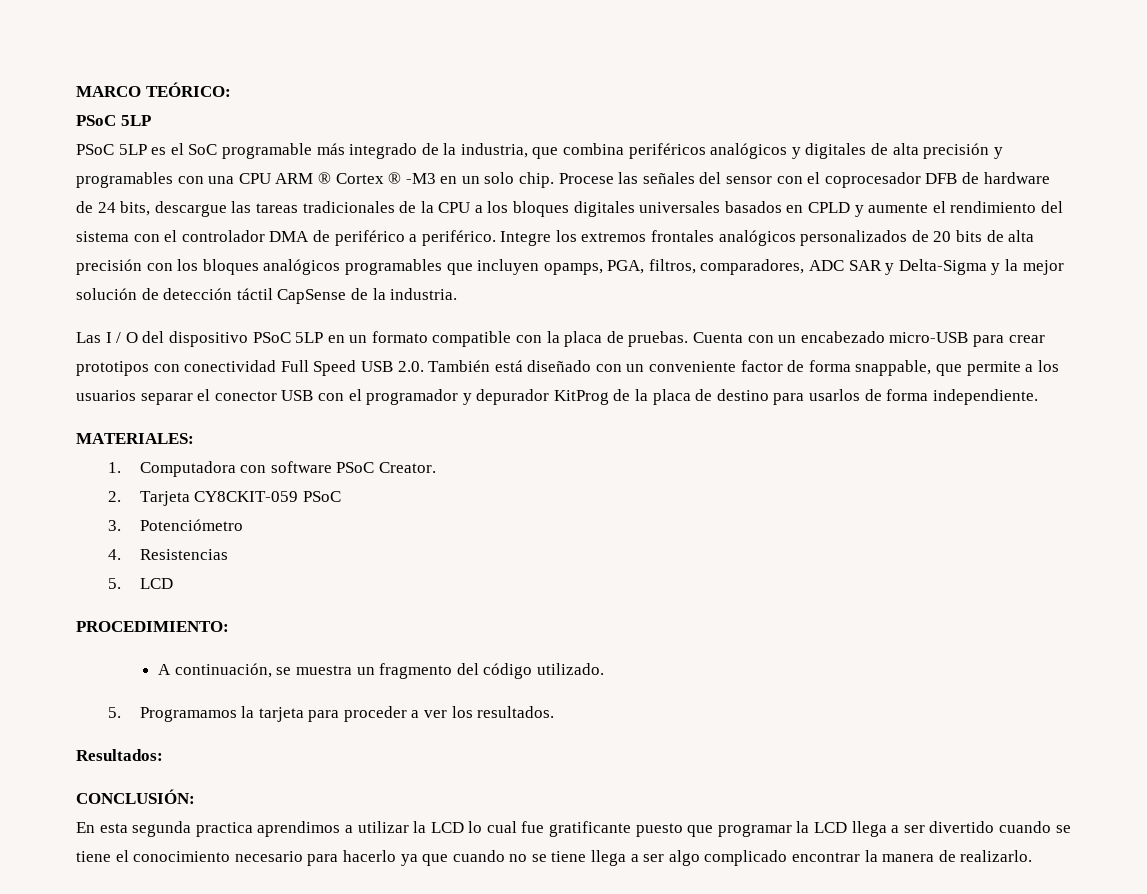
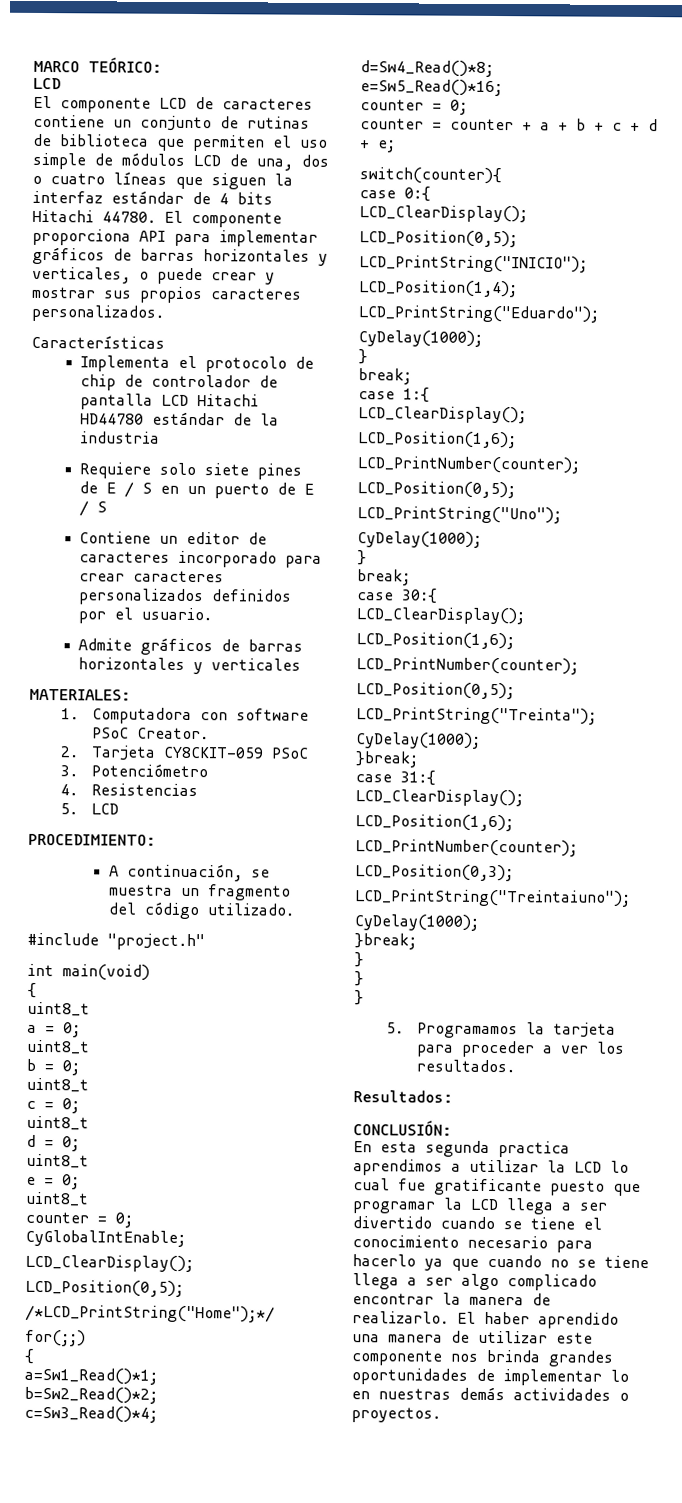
[76,115,151,126] [76,143,1003,159] [76,172,1050,188] [76,201,1063,217] [76,230,1035,246] [76,259,1064,275] [76,288,458,304] [76,331,1045,347] [76,360,1059,376] [76,389,1038,405] PSoC 5LP // PSoC 5LP es el SoC programable más integrado de la industria, que combina periféricos analógicos y digitales de alta precisión y programables con una CPU ARM ® Cortex ® -M3 en un solo chip. Procese las señales del sensor con el coprocesador DFB de hardware de 24 bits, descargue las tareas tradicionales de la CPU a los bloques digitales universales basados en CPLD y aumente el rendimiento del sistema con el controlador DMA de periférico a periférico. Integre los extremos frontales analógicos personalizados de 20 bits de alta precisión con los bloques analógicos programables que incluyen opamps, PGA, filtros, comparadores, ADC SAR y Delta-Sigma y la mejor solución de detección táctil CapSense de la industria. // Las I / O del dispositivo PSoC 5LP en un formato compatible con la placa de pruebas. Cuenta con un encabezado micro-USB para crear prototipos con conectividad Full Speed USB 2.0. También está diseñado con un conveniente factor de forma snappable, que permite a los usuarios separar el conector USB con el programador y depurador KitProg de la placa de destino para usarlos de forma independiente. -> [33,77,61,90] [33,95,313,113] [33,114,310,132] [33,133,328,152] [32,152,329,171] [32,171,293,190] [32,190,273,205] [32,209,282,228] [32,228,318,247] [32,246,328,266] [32,266,275,285] [32,286,302,304] [31,304,164,322] [31,334,165,349] [80,355,315,373] [80,374,279,391] [80,393,260,410] [80,411,280,426] [80,431,161,444] [79,462,303,480] [79,481,315,499] [79,500,108,517] [79,531,268,545] [79,550,323,568] [79,570,225,583] [78,588,293,606] [78,607,213,624] [78,637,304,656] [78,657,302,675] LCD // El componente LCD de caracteres contiene un conjunto de rutinas de biblioteca que permiten el uso simple de módulos LCD de una, dos o cuatro líneas que siguen la interfaz estándar de 4 bits Hitachi 44780. El componente proporciona API para implementar gráficos de barras horizontales y verticales, o puede crear y mostrar sus propios caracteres personalizados. // Características // Implementa el protocolo de chip de controlador de pantalla LCD Hitachi HD44780 estándar de la industria // Requiere solo siete pines de E / S en un puerto de E / S // Contiene un editor de caracteres incorporado para crear caracteres personalizados definidos por el usuario. // Admite gráficos de barras horizontales y verticales
(604, 669) none -> [27,932,205,951] [27,963,150,981] [27,982,37,998] [27,1001,90,1017] [27,1022,81,1038] [26,1039,90,1055] [26,1058,80,1076] [26,1077,89,1093] [26,1098,80,1114] [26,1115,89,1131] [26,1134,80,1152] [26,1153,89,1169] [26,1174,80,1190] [25,1191,89,1207] [25,1211,133,1228] [25,1229,186,1247] [25,1254,194,1273] [25,1279,184,1297] [25,1304,275,1323] [25,1329,86,1347] [24,1348,35,1364] [24,1367,158,1385] [24,1386,158,1404] [24,1405,158,1423] [360,60,494,77] [360,79,503,97] [360,99,468,115] [360,118,658,132] [360,140,396,153] [359,167,502,185] [359,186,431,202] [359,205,528,223] [359,230,518,248] [359,255,588,273] [359,280,518,298] [358,305,599,323] [358,330,483,347] [358,349,368,365] [358,368,412,385] [358,387,430,403] [358,406,527,424] [358,431,517,449] [357,456,580,474] [357,481,516,499] [357,506,562,524] [357,531,482,548] [357,550,367,566] [357,569,411,586] [357,588,438,604] [356,607,525,625] [356,632,515,650] [356,657,579,675] [356,682,515,700] [356,707,597,725] [356,732,481,749] [355,751,419,768] [355,770,436,786] [355,789,524,807] [355,814,514,832] [355,839,578,857] [355,864,514,882] [354,889,631,907] [354,914,479,931] [354,933,417,950] [354,952,364,968] [354,971,364,987] [354,990,364,1006] // #include "project.h" // int main(void) // { // uint8_t // a = 0; // uint8_t // b = 0; // uint8_t // c = 0; // uint8_t // d = 0; // uint8_t // e = 0; // uint8_t // counter = 0; // CyGlobalIntEnable; // LCD_ClearDisplay(); // LCD_Position(0,5); // /*LCD_PrintString("Home");*/ // for(;;) // { // a=Sw1_Read()*1; // b=Sw2_Read()*2; // c=Sw3_Read()*4; // d=Sw4_Read()*8; // e=Sw5_Read()*16; // counter = 0; // counter = counter + a + b + c + d + e; // switch(counter){ // case 0:{ // LCD_ClearDisplay(); // LCD_Position(0,5); // LCD_PrintString("INICIO"); // LCD_Position(1,4); // LCD_PrintString("Eduardo"); // CyDelay(1000); // } // break; // case 1:{ // LCD_ClearDisplay(); // LCD_Position(1,6); // LCD_PrintNumber(counter); // LCD_Position(0,5); // LCD_PrintString("Uno"); // CyDelay(1000); // } // break; // case 30:{ // LCD_ClearDisplay(); // LCD_Position(1,6); // LCD_PrintNumber(counter); // LCD_Position(0,5); // LCD_PrintString("Treinta"); // CyDelay(1000); // }break; // case 31:{ // LCD_ClearDisplay(); // LCD_Position(1,6); // LCD_PrintNumber(counter); // LCD_Position(0,3); // LCD_PrintString("Treintaiuno"); // CyDelay(1000); // }break; // } // } // }
(1033, 856) none -> [457,1311,619,1329] [352,1330,593,1344] [351,1349,614,1367] [351,1368,629,1386] [351,1386,629,1401] [351,1407,441,1423] El haber aprendido una manera de utilizar este componente nos brinda grandes oportunidades de implementar lo en nuestras demás actividades o proyectos.

